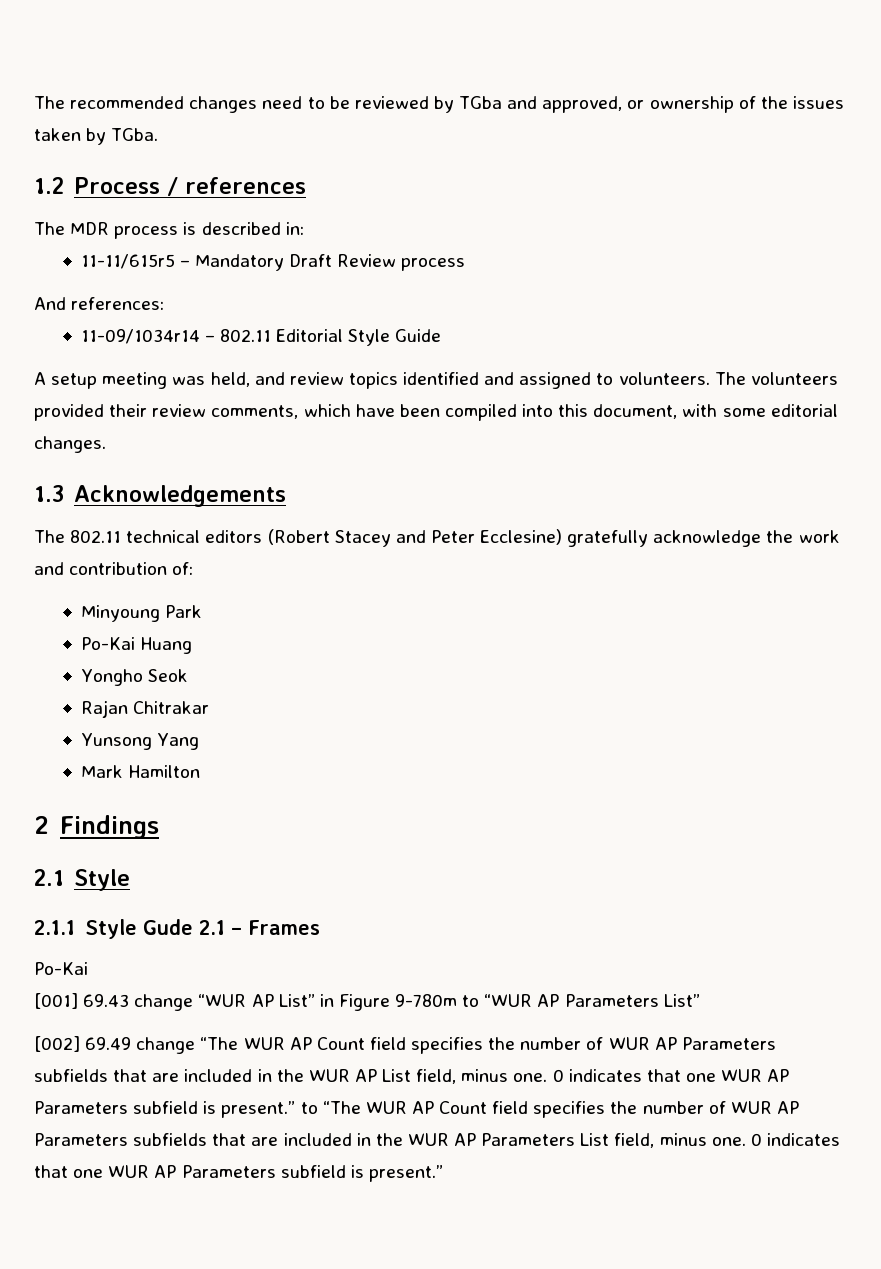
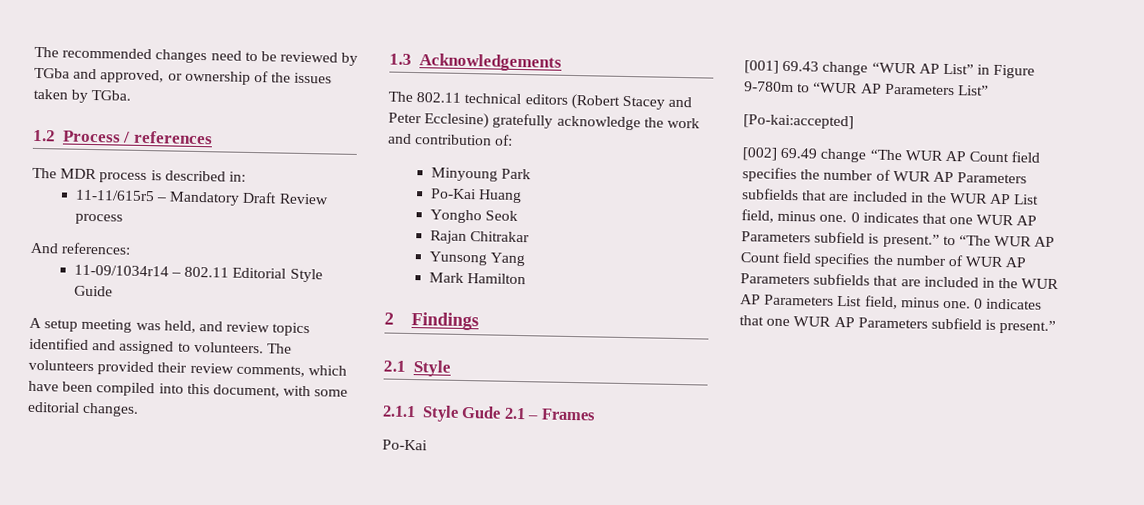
(700, 1000) none -> [743,114,854,130] // [Po-kai:accepted]

